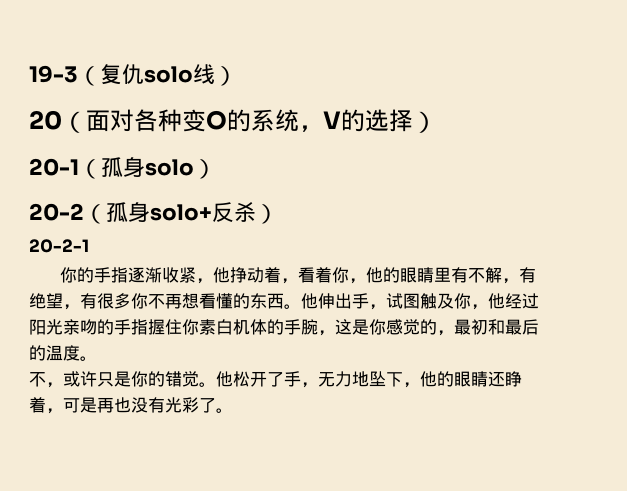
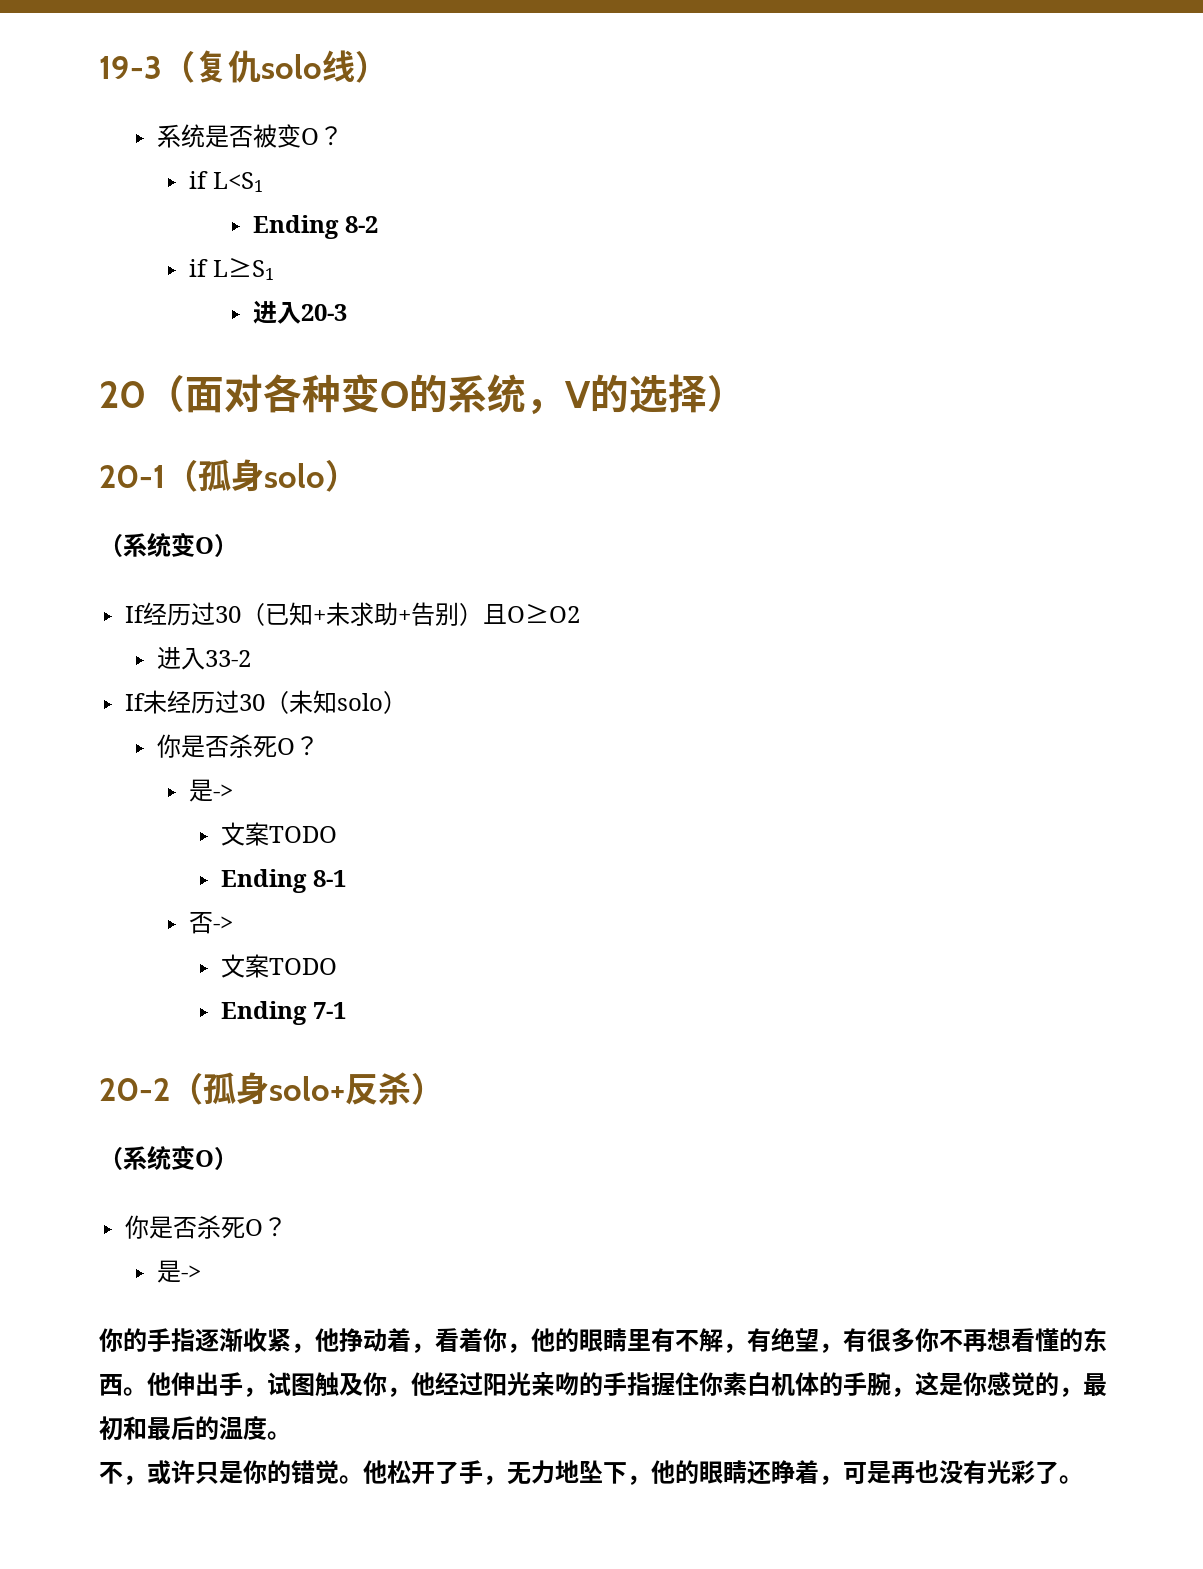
(237, 76) none -> [157,124,344,148] [189,171,263,192] [253,215,378,239] [189,257,274,280] [253,300,348,324] // 系统是否被变O？ // if L<S1 // Ending 8-2 // if L≥S1 // 进入20-3
(216, 169) none -> [99,532,238,557] [125,602,581,626] [157,647,252,670] [125,690,408,714] [157,734,320,758] [189,779,234,802] [221,822,338,846] [221,869,346,893] [189,912,234,934] [221,954,338,978] [221,1001,346,1025] // （系统变O） // If经历过30（已知+未求助+告别）且O≥O2 // 进入33-2 // If未经历过30（未知solo） // 你是否杀死O？ // 是-> // 文案TODO // Ending 8-1 // 否-> // 文案TODO // Ending 7-1
[29,239,89,253] 20-2-1 -> [99,1145,238,1170] [125,1215,288,1239] [157,1260,202,1283] （系统变O） // 你是否杀死O？ // 是->

